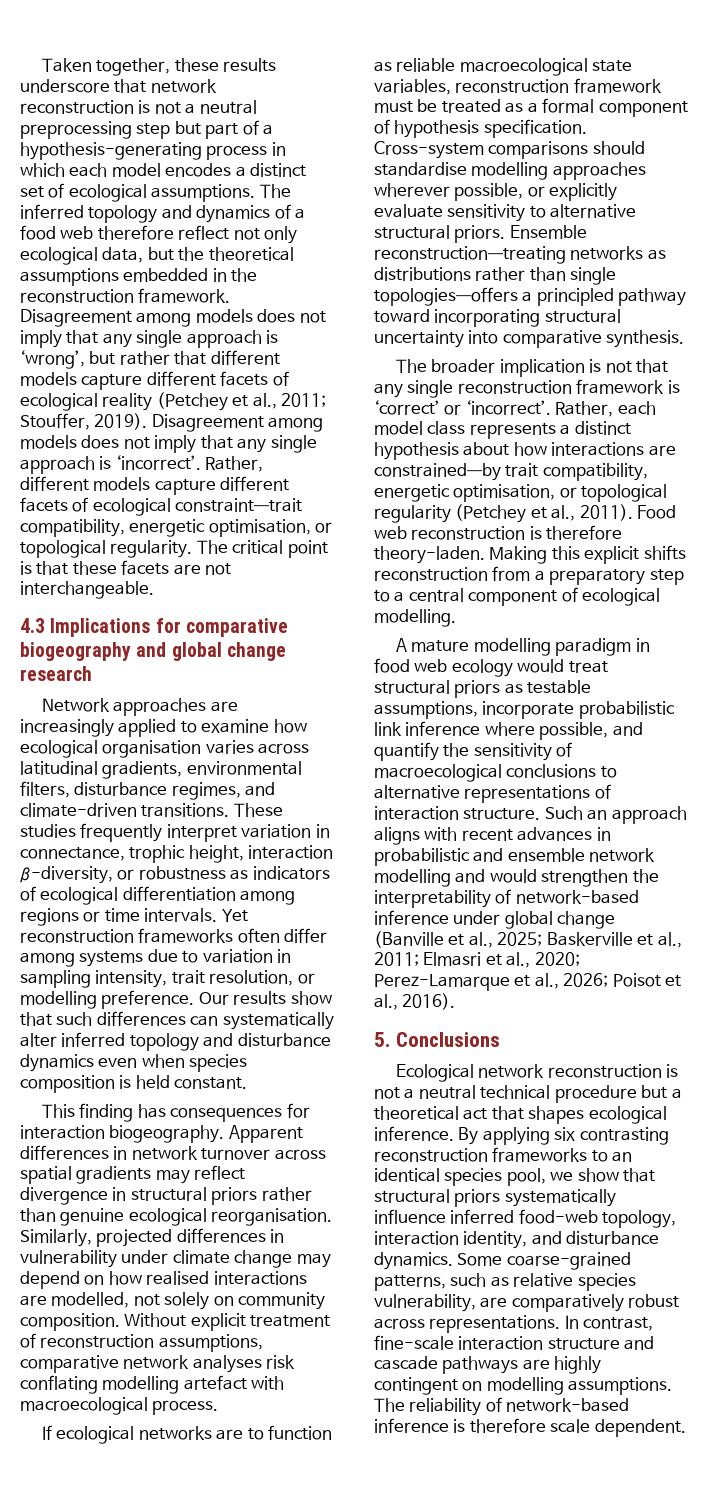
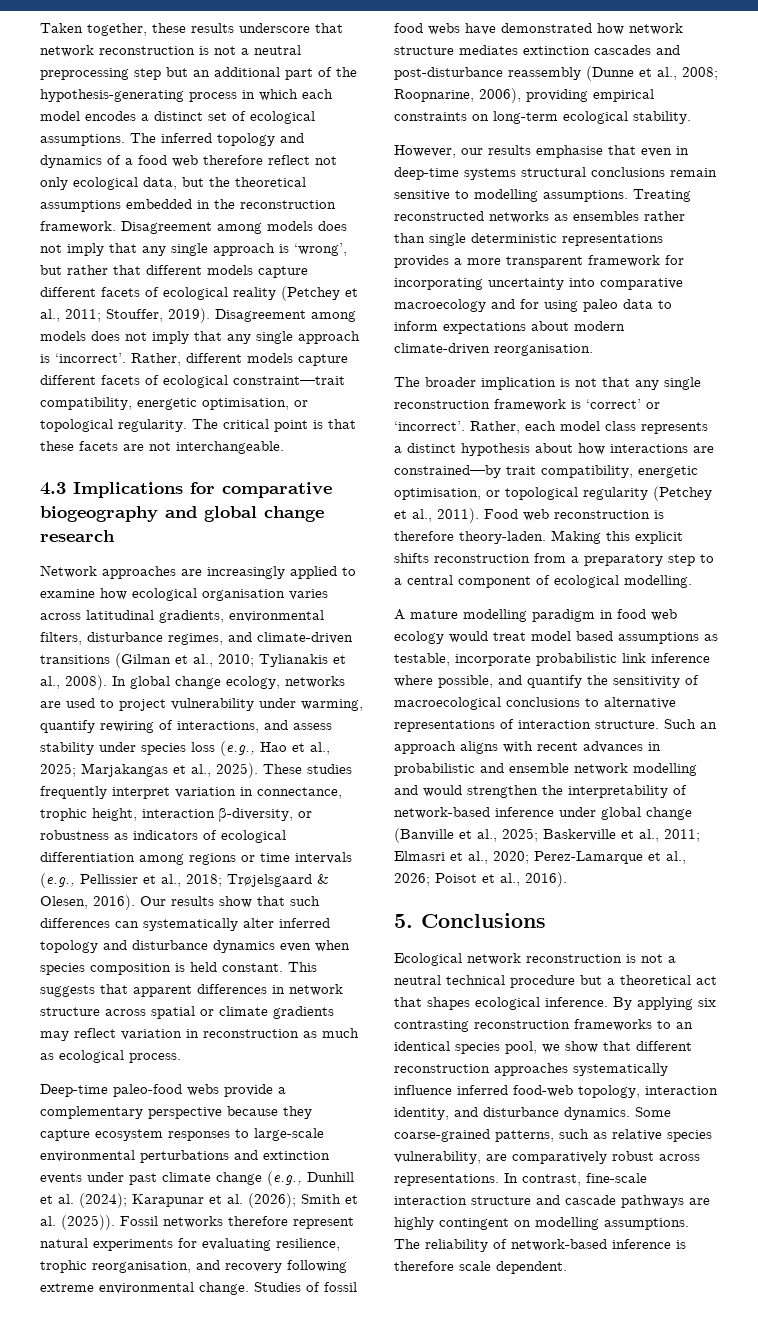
(201, 128) none -> [193,67,280,77] an additional
[263,124,274,135] a -> [336,67,357,77] the
[141,803,230,817] transitions. -> [40,653,346,668] [40,675,345,690] [40,698,363,711] [40,720,332,733] [40,741,330,756] [40,763,258,778] transitions (Gilman et al., 2010; Tylianakis et al., 2008). In global change ecology, networks are used to project vulnerability under warming, quantify rewiring of interactions, and assess stability under species loss (e.g., Hao et al., 2025; Marjakangas et al., 2025).
[144,908,248,922] [20,928,328,943] [20,949,292,967] [20,970,315,988] [20,990,195,1009] intervals. Yet reconstruction frameworks often differ among systems due to variation in sampling intensity, trait resolution, or modelling preference. -> [295,852,352,864] [40,873,329,888] [40,895,135,910] intervals (e.g., Pellissier et al., 2018; Trøjelsgaard & Olesen, 2016).
[41,1103,310,1122] [20,1125,303,1143] // This finding has consequences for interaction biogeography. Apparent -> [288,962,317,972] [40,984,192,997] This suggests that apparent
[201,1148,271,1160] turnover -> [40,1007,100,1016] structure
(72, 1175) none -> [200,1006,268,1016] or climate
[20,1187,312,1205] [20,1208,333,1226] [20,1228,285,1247] [20,1250,331,1268] [20,1271,307,1289] [20,1292,326,1310] [20,1313,331,1331] [20,1333,263,1352] [20,1355,296,1373] [20,1375,285,1394] [20,1397,219,1415] [41,1425,333,1444] [374,58,633,76] [374,78,662,95] [374,98,688,117] [374,119,587,138] [374,141,645,159] [374,162,646,180] [374,183,618,201] [374,204,637,222] [374,225,587,243] [374,246,566,264] divergence in structural priors rather than genuine ecological reorganisation. Similarly, projected differences in vulnerability under climate change may depend on how realised interactions are modelled, not solely on community composition. Without explicit treatment of reconstruction assumptions, comparative network analyses risk conflating modelling artefact with macroecological process. // If ecological networks are to function as reliable macroecological state variables, reconstruction framework must be treated as a formal component of hypothesis specification. Cross-system comparisons should standardise modelling approaches wherever possible, or explicitly evaluate sensitivity to alternative structural priors. Ensemble reconstruction—treating -> [121,1028,359,1040] [40,1050,181,1063] [40,1084,286,1097] [40,1106,312,1119] [40,1128,324,1141] [40,1150,330,1163] [40,1171,354,1186] [40,1193,358,1208] [40,1215,354,1230] [40,1238,340,1251] [40,1260,347,1273] [40,1282,357,1295] [394,23,683,35] [394,45,680,55] [394,66,718,81] [394,88,654,103] [394,111,691,124] [394,145,689,158] [394,167,717,180] [394,189,691,202] [394,211,484,221] variation in reconstruction as much as ecological process. // Deep-time paleo-food webs provide a complementary perspective because they capture ecosystem responses to large-scale environmental perturbations and extinction events under past climate change (e.g., Dunhill et al. (2024); Karapunar et al. (2026); Smith et al. (2025)). Fossil networks therefore represent natural experiments for evaluating resilience, trophic reorganisation, and recovery following extreme environmental change. Studies of fossil food webs have demonstrated how network structure mediates extinction cascades and post-disturbance reassembly (Dunne et al., 2008; Roopnarine, 2006), providing empirical constraints on long-term ecological stability. // However, our results emphasise that even in deep-time systems structural conclusions remain sensitive to modelling assumptions. Treating reconstructed
[374,267,471,281] distributions -> [573,211,639,221] ensembles
[374,287,687,306] [374,309,621,327] [374,330,685,348] topologies—offers a principled pathway toward incorporating structural uncertainty into comparative synthesis. -> [471,233,663,246] [394,255,684,268] [394,278,683,290] [394,299,672,312] [394,321,625,334] [394,343,593,356] deterministic representations provides a more transparent framework for incorporating uncertainty into comparative macroecology and for using paleo data to inform expectations about modern climate-driven reorganisation.
[374,680,592,698] [374,701,478,719] structural priors as testable assumptions, -> [531,631,718,644] [394,653,450,666] model based assumptions as testable,
[374,1189,501,1207] structural priors -> [636,1041,692,1051] [394,1063,568,1076] different reconstruction approaches

